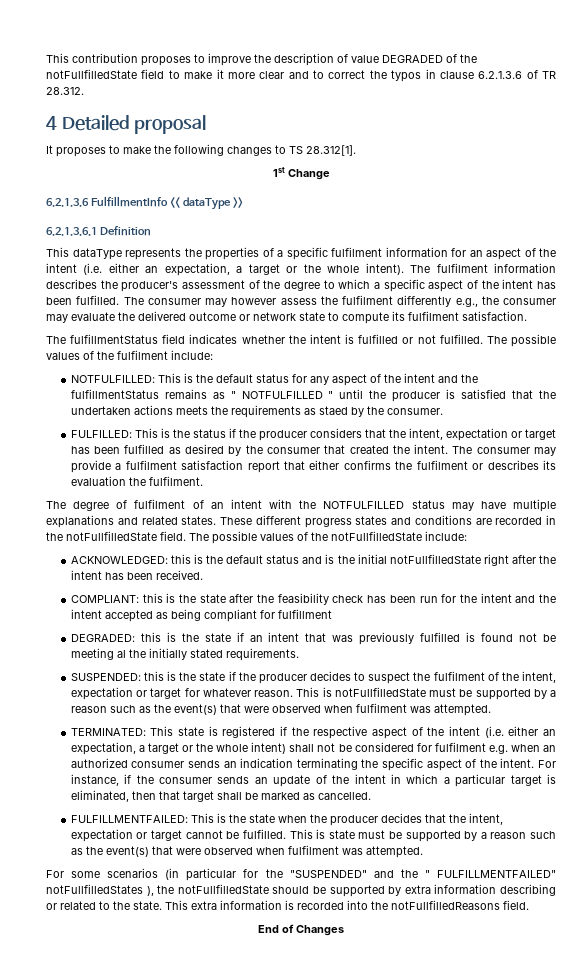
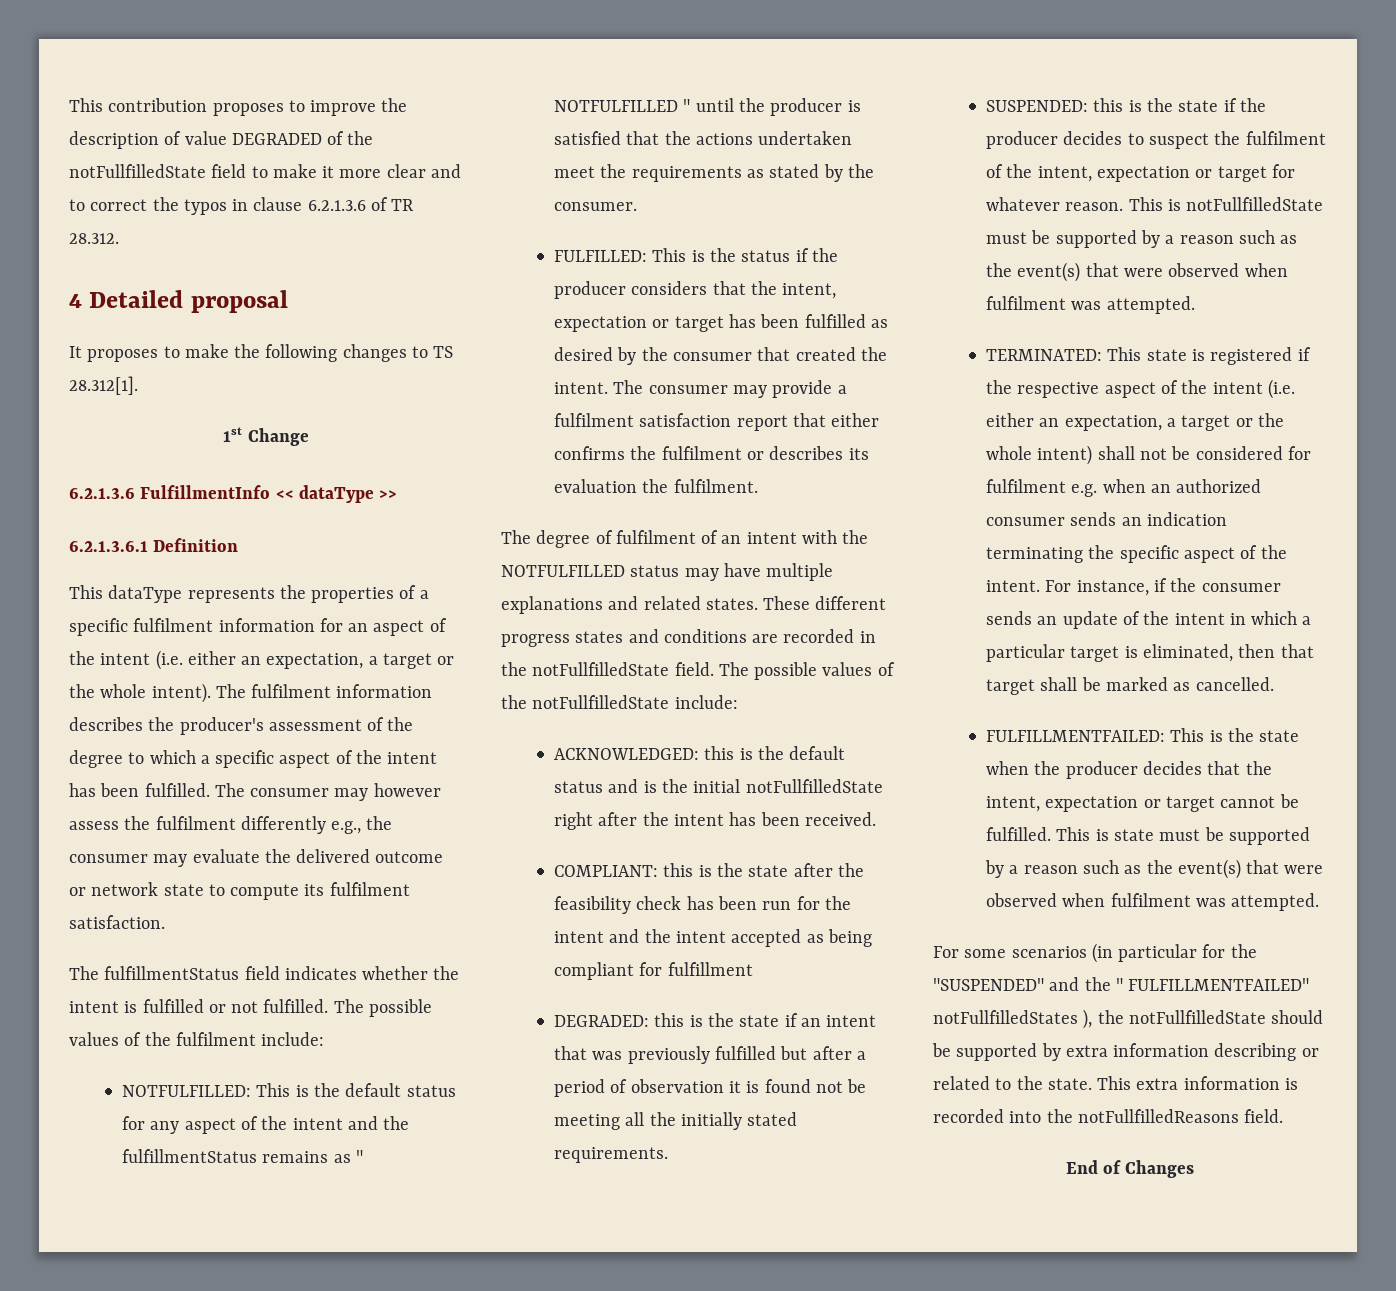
[70,405,208,415] undertaken actions meets -> [695,131,853,145] [554,166,596,178] actions undertaken meet
[318,406,348,415] staed -> [769,164,820,178] stated
(461, 637) none -> [780,1046,866,1060] [554,1079,741,1097] but after a period of observation it
[116,650,126,658] al -> [625,1112,645,1126] all

